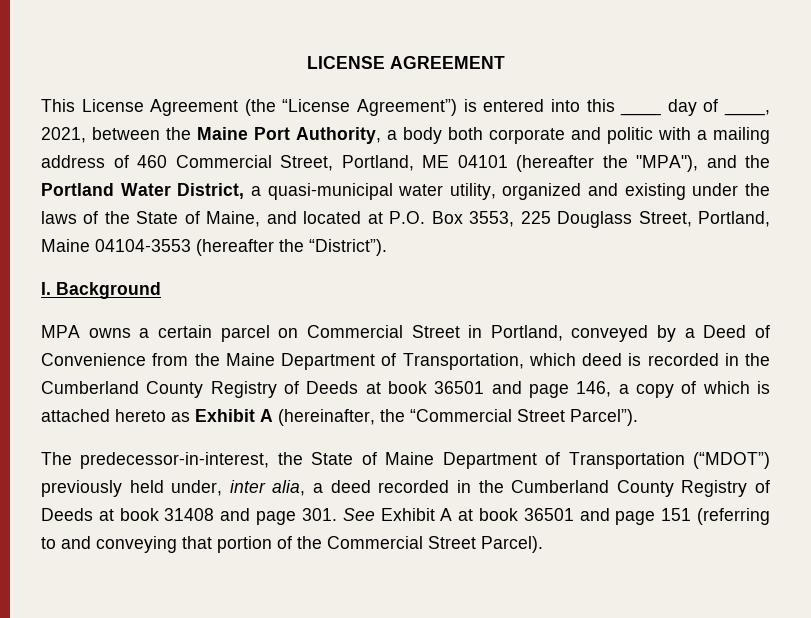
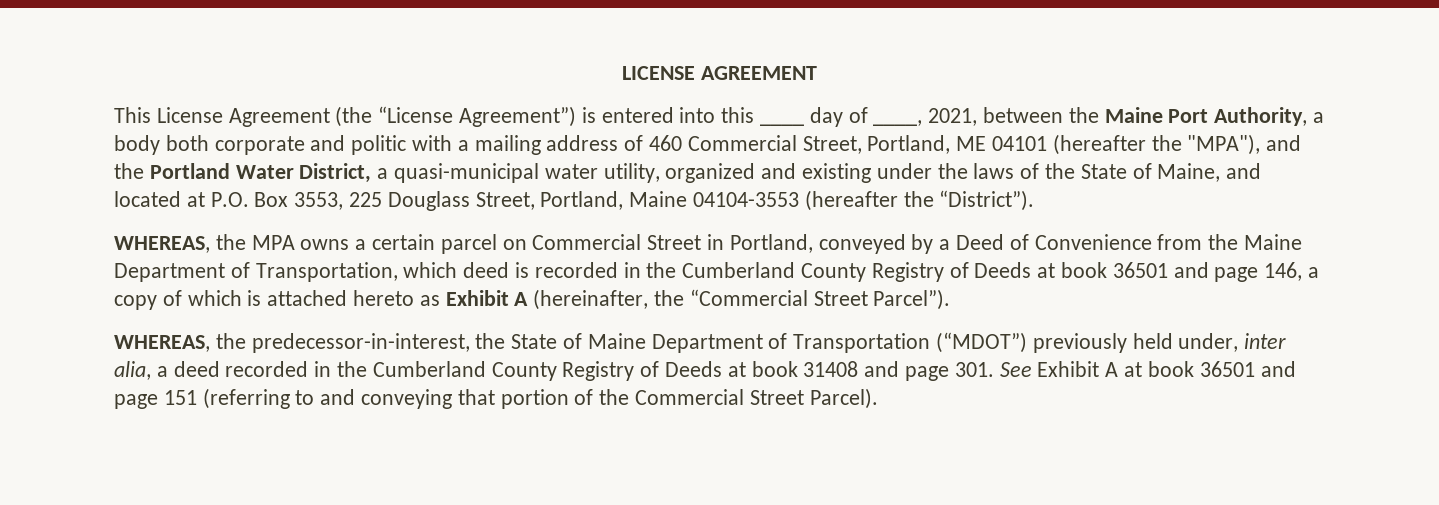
[41,282,161,299] I. Background // -> [114,234,246,253] WHEREAS, the
[41,452,72,465] The -> [114,333,246,352] WHEREAS, the

